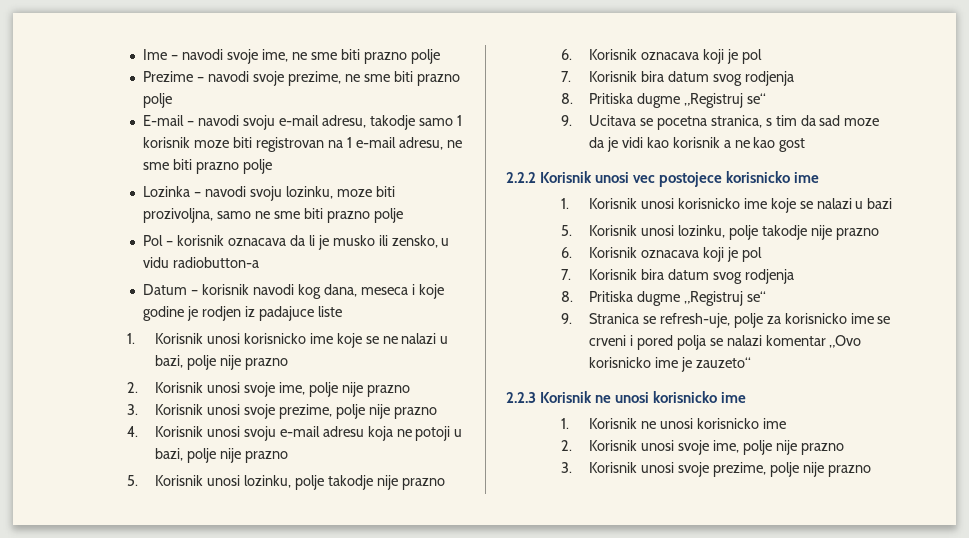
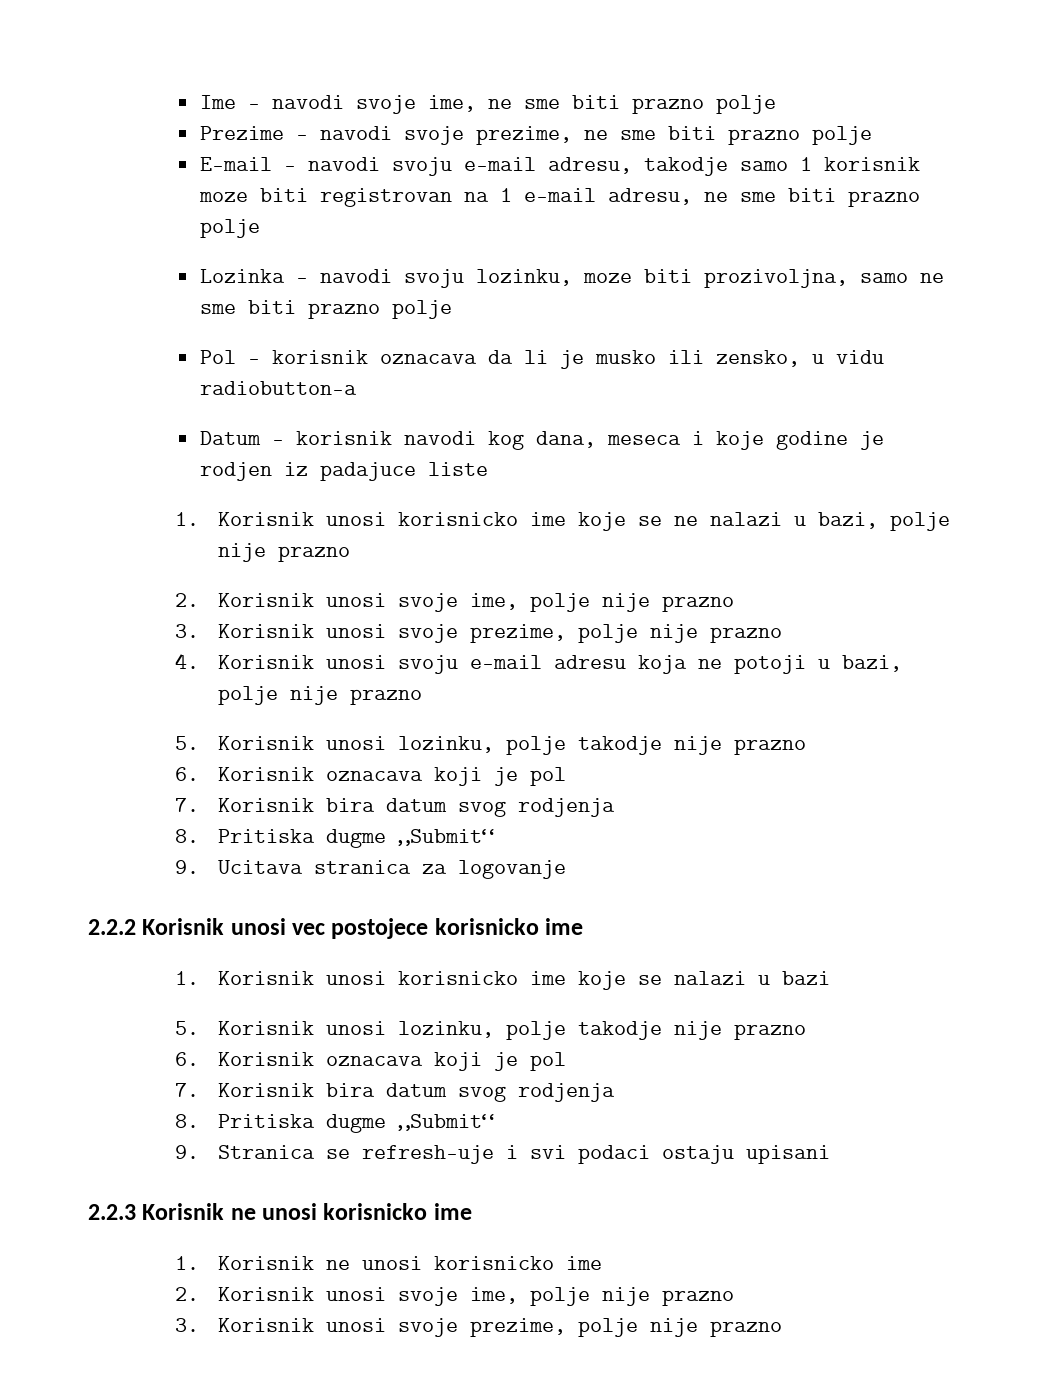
[683,93,766,108] „Registruj se“ -> [398,829,495,846] „Submit“
[639,115,880,130] [589,137,806,152] se pocetna stranica, s tim da sad moze da je vidi kao korisnik a ne kao gost -> [314,860,567,879] stranica za logovanje
[683,291,766,306] „Registruj se“ -> [398,1114,495,1131] „Submit“
[659,313,891,328] [589,335,862,350] [589,357,751,372] refresh-uje, polje za korisnicko ime se crveni i pored polja se nalazi komentar „Ovo korisnicko ime je zauzeto“ -> [362,1145,831,1164] refresh-uje i svi podaci ostaju upisani

